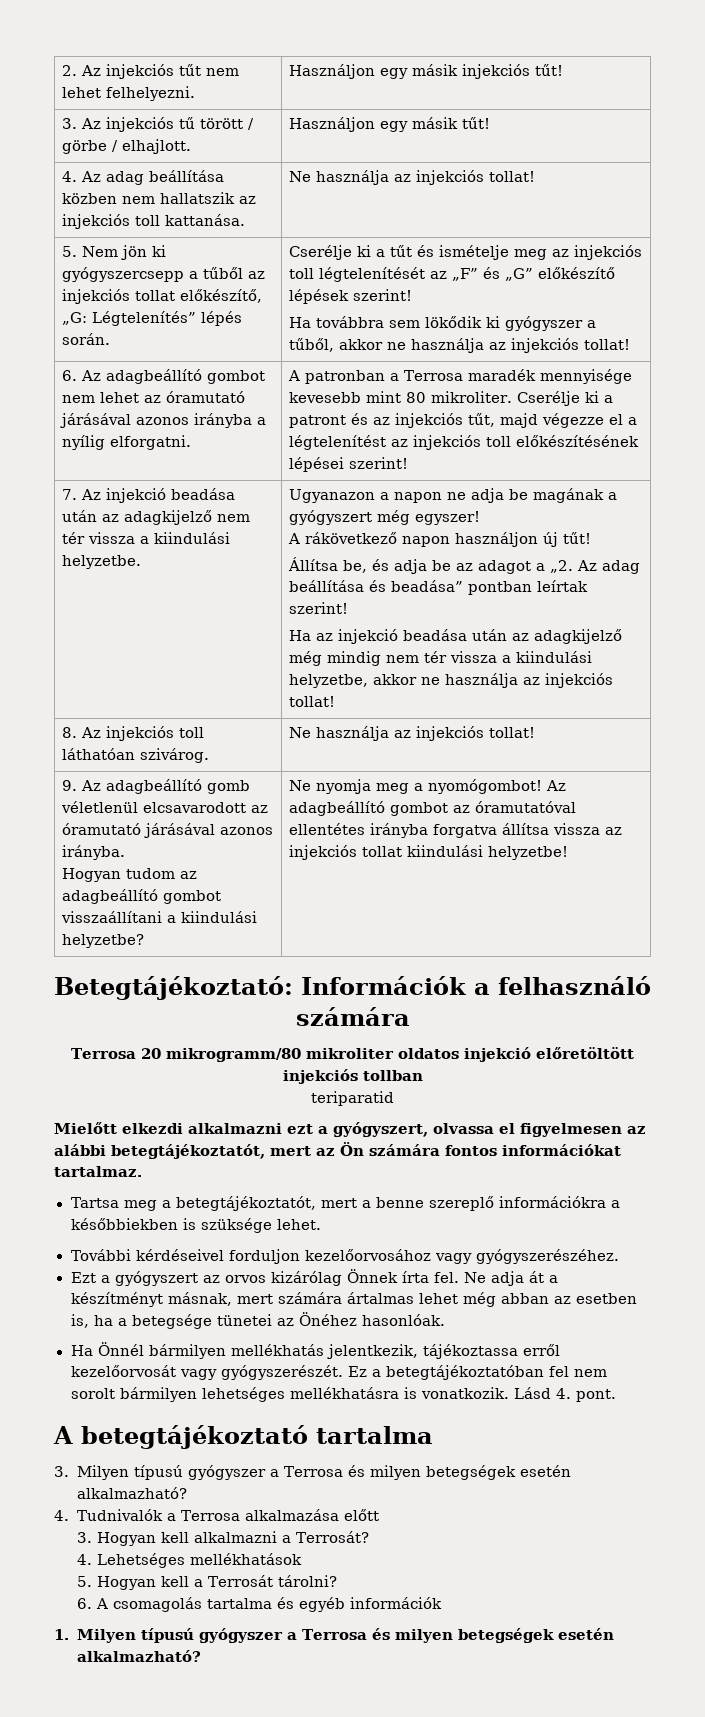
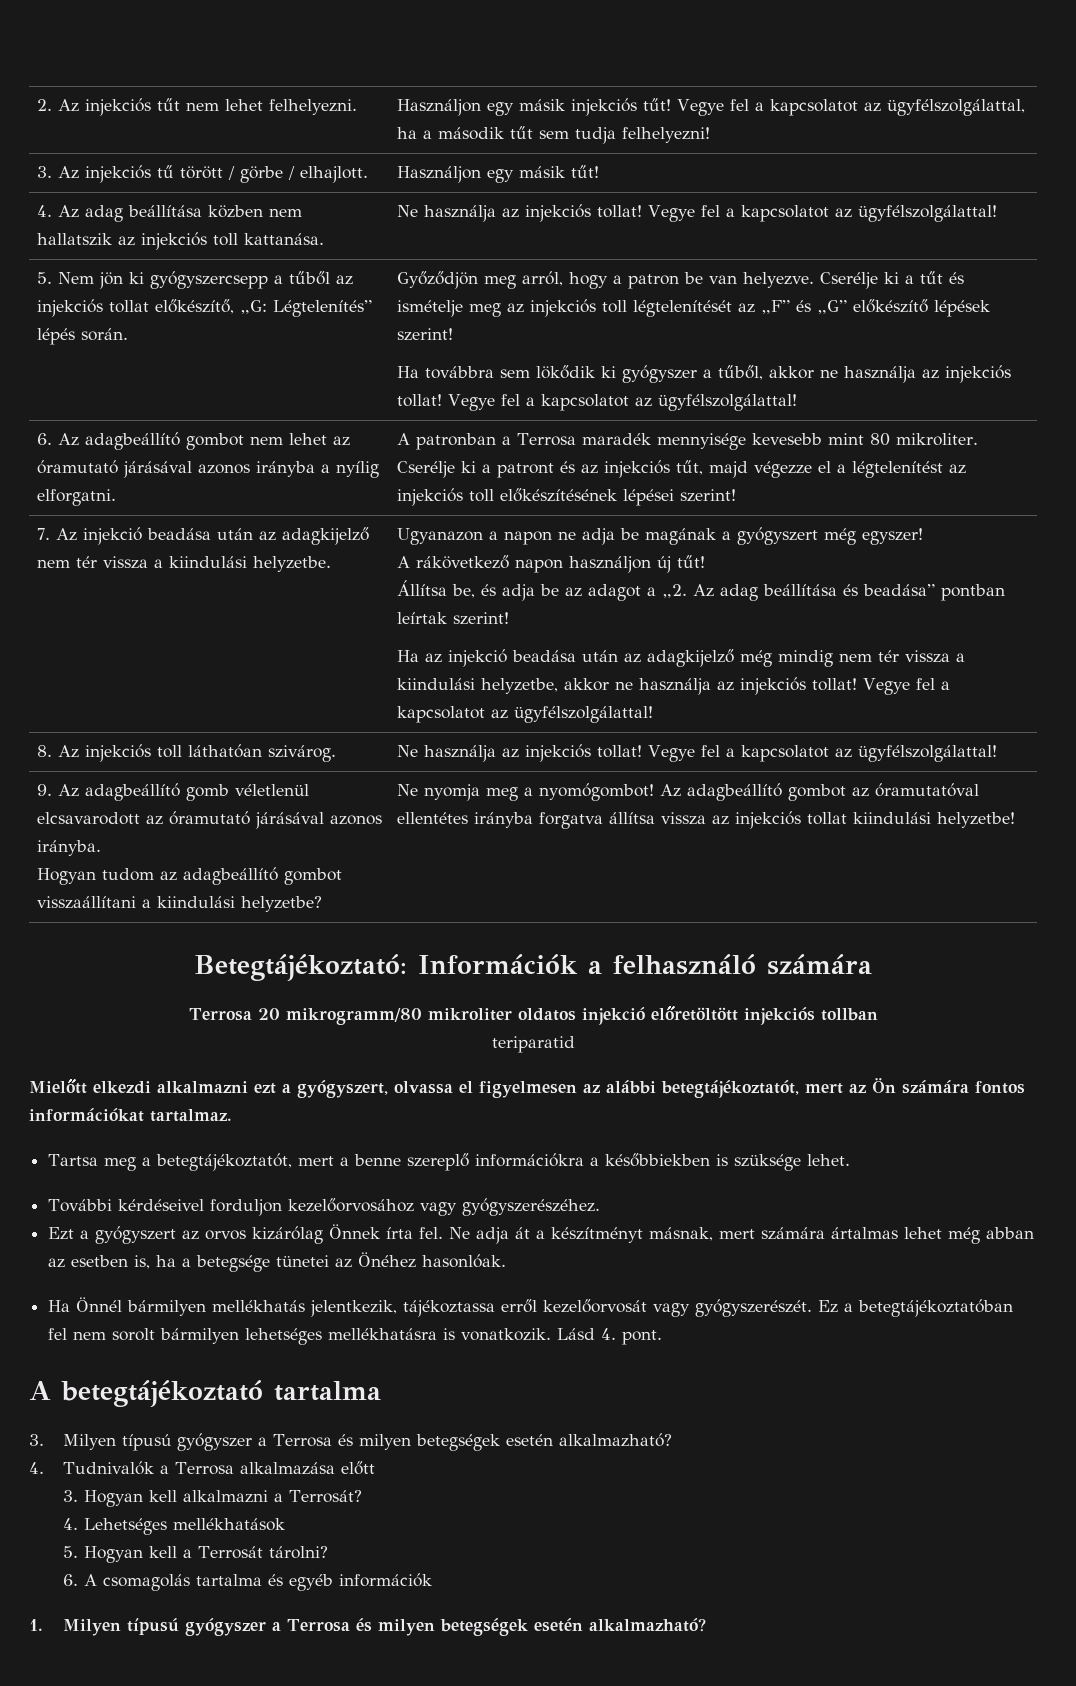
(564, 70) none -> [676,99,1025,116] [396,126,710,144] Vegye fel a kapcsolatot az ügyfélszolgálattal, ha a második tűt sem tudja felhelyezni!
(536, 176) none -> [647,205,997,222] Vegye fel a kapcsolatot az ügyfélszolgálattal!
(111, 339) none -> [396,271,814,289] Győződjön meg arról, hogy a patron be van helyezve.
(631, 344) none -> [447,394,797,411] Vegye fel a kapcsolatot az ügyfélszolgálattal!
(336, 701) none -> [862,678,950,695] [396,706,653,723] Vegye fel a kapcsolatot az ügyfélszolgálattal!
(536, 732) none -> [647,745,997,762] Vegye fel a kapcsolatot az ügyfélszolgálattal!

